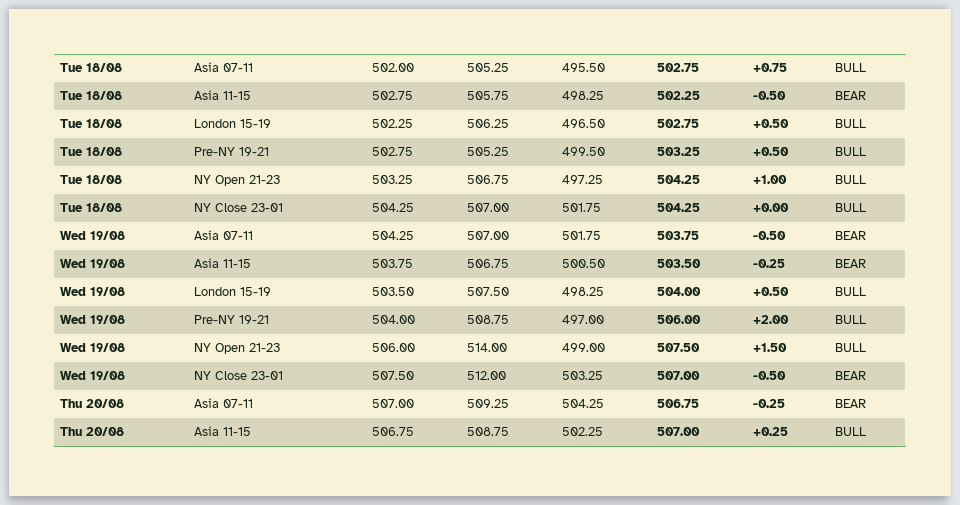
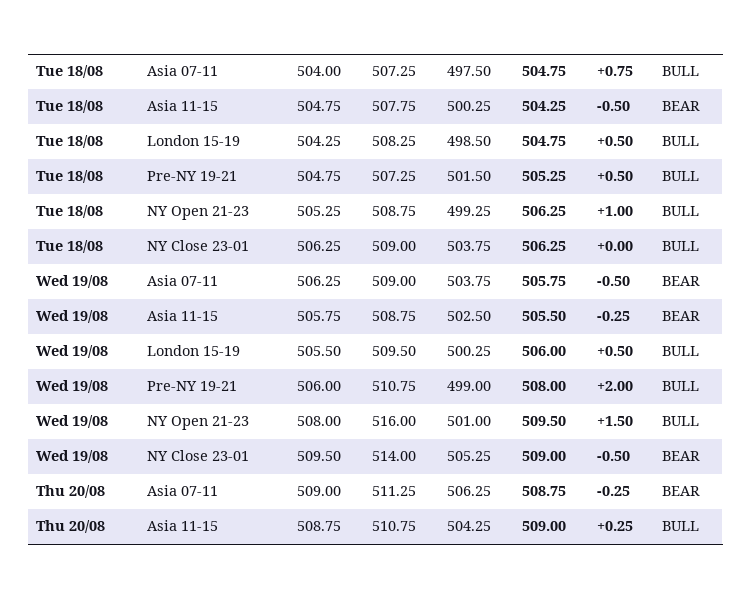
[371,63,414,72] [466,63,509,72] [561,63,605,72] [656,63,699,72] 502.00 | 505.25 | 495.50 | 502.75 -> [296,66,341,76] [371,66,416,76] [446,66,491,76] [521,66,566,76] 504.00 | 507.25 | 497.50 | 504.75
[371,91,413,100] [466,91,509,100] [561,91,604,100] [656,91,700,100] 502.75 | 505.75 | 498.25 | 502.25 -> [296,101,341,111] [371,101,416,111] [446,101,491,111] [521,101,566,111] 504.75 | 507.75 | 500.25 | 504.25
[371,119,413,128] [466,119,509,128] [561,119,605,128] [656,119,699,128] 502.25 | 506.25 | 496.50 | 502.75 -> [296,136,341,146] [371,136,416,146] [446,136,491,146] [521,136,566,146] 504.25 | 508.25 | 498.50 | 504.75
[371,147,413,156] [466,147,509,156] [561,147,605,156] [656,147,700,156] 502.75 | 505.25 | 499.50 | 503.25 -> [296,171,341,181] [371,171,416,181] [446,171,491,181] [521,171,566,181] 504.75 | 507.25 | 501.50 | 505.25
[371,175,413,184] [466,175,509,184] [561,175,603,184] [656,175,700,184] 503.25 | 506.75 | 497.25 | 504.25 -> [296,206,341,216] [371,206,416,216] [446,206,491,216] [521,206,566,216] 505.25 | 508.75 | 499.25 | 506.25
[371,203,414,212] [466,203,509,212] [561,203,601,212] [656,203,700,212] 504.25 | 507.00 | 501.75 | 504.25 -> [296,241,341,251] [371,241,416,251] [446,241,491,251] [521,241,566,251] 506.25 | 509.00 | 503.75 | 506.25
[371,231,414,240] [466,231,509,240] [561,231,601,240] [656,231,699,240] 504.25 | 507.00 | 501.75 | 503.75 -> [296,276,341,286] [371,276,416,286] [446,276,491,286] [521,276,566,286] 506.25 | 509.00 | 503.75 | 505.75
[371,259,413,268] [466,259,509,268] [561,259,605,268] [656,259,701,268] 503.75 | 506.75 | 500.50 | 503.50 -> [296,311,341,321] [371,311,416,321] [446,311,491,321] [521,311,566,321] 505.75 | 508.75 | 502.50 | 505.50
[371,287,414,296] [466,287,509,296] [561,287,604,296] [656,287,701,296] 503.50 | 507.50 | 498.25 | 504.00 -> [296,346,341,356] [371,346,416,356] [446,346,491,356] [521,346,566,356] 505.50 | 509.50 | 500.25 | 506.00
[371,315,415,324] [466,315,509,324] [561,315,604,324] [656,315,701,324] 504.00 | 508.75 | 497.00 | 506.00 -> [296,381,341,391] [371,381,416,391] [446,381,491,391] [521,381,566,391] 506.00 | 510.75 | 499.00 | 508.00
[371,343,415,352] [466,343,507,352] [561,343,605,352] [656,343,700,352] 506.00 | 514.00 | 499.00 | 507.50 -> [296,416,341,426] [371,416,416,426] [446,416,491,426] [521,416,566,426] 508.00 | 516.00 | 501.00 | 509.50
[371,371,414,380] [466,371,506,380] [561,371,603,380] [656,371,700,380] 507.50 | 512.00 | 503.25 | 507.00 -> [296,451,341,461] [371,451,416,461] [446,451,491,461] [521,451,566,461] 509.50 | 514.00 | 505.25 | 509.00
[371,399,414,408] [466,399,509,408] [561,399,604,408] [656,399,699,408] 507.00 | 509.25 | 504.25 | 506.75 -> [296,486,341,496] [371,486,416,496] [446,486,491,496] [521,486,566,496] 509.00 | 511.25 | 506.25 | 508.75
[371,427,414,436] [466,427,509,436] [561,427,603,436] [656,427,700,436] | 506.75 | 508.75 | 502.25 | 507.00 -> [296,521,341,531] [371,521,416,531] [446,521,491,531] [521,521,566,531] | 508.75 | 510.75 | 504.25 | 509.00

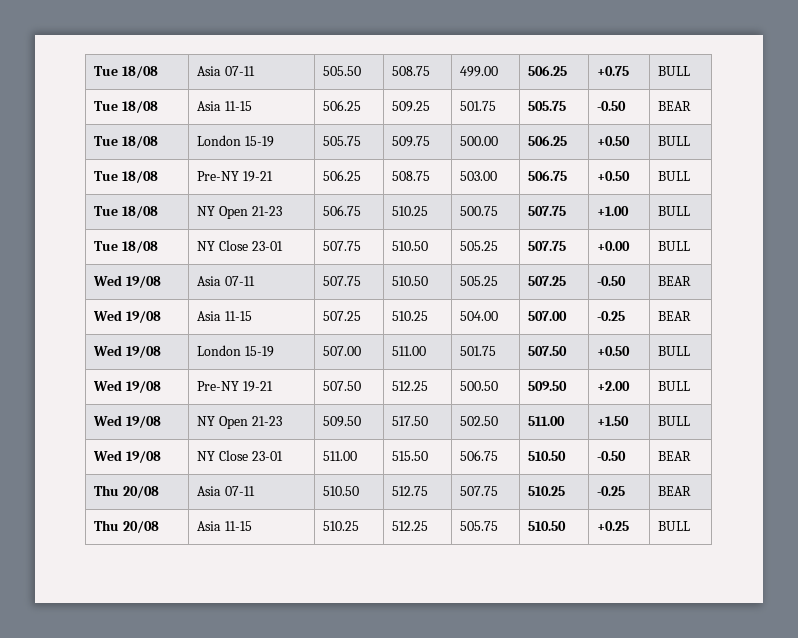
[296,66,341,76] [371,66,416,76] [446,66,491,76] [521,66,566,76] 504.00 | 507.25 | 497.50 | 504.75 -> [323,66,362,76] [392,66,431,76] [460,66,499,77] [528,65,568,76] 505.50 | 508.75 | 499.00 | 506.25
[296,101,341,111] [371,101,416,111] [446,101,491,111] [521,101,566,111] 504.75 | 507.75 | 500.25 | 504.25 -> [323,100,362,111] [392,101,431,112] [460,101,497,111] [528,101,567,111] 506.25 | 509.25 | 501.75 | 505.75
[296,136,341,146] [371,136,416,146] [446,136,491,146] [521,136,566,146] 504.25 | 508.25 | 498.50 | 504.75 -> [323,136,362,146] [392,136,431,147] [460,136,499,146] [528,135,568,146] 505.75 | 509.75 | 500.00 | 506.25
[296,171,341,181] [371,171,416,181] [446,171,491,181] [521,171,566,181] 504.75 | 507.25 | 501.50 | 505.25 -> [323,170,362,181] [392,171,431,181] [460,171,498,181] [528,170,568,181] 506.25 | 508.75 | 503.00 | 506.75
[296,206,341,216] [371,206,416,216] [446,206,491,216] [521,206,566,216] 505.25 | 508.75 | 499.25 | 506.25 -> [323,205,362,216] [392,206,429,216] [460,206,499,216] [528,206,567,216] 506.75 | 510.25 | 500.75 | 507.75
[296,241,341,251] [371,241,416,251] [446,241,491,251] [521,241,566,251] 506.25 | 509.00 | 503.75 | 506.25 -> [323,241,362,251] [392,241,429,251] [460,241,499,251] [528,241,567,251] 507.75 | 510.50 | 505.25 | 507.75
[296,276,341,286] [371,276,416,286] [446,276,491,286] [521,276,566,286] 506.25 | 509.00 | 503.75 | 505.75 -> [323,276,362,286] [392,276,429,286] [460,276,499,286] [528,276,567,286] 507.75 | 510.50 | 505.25 | 507.25
[296,311,341,321] [371,311,416,321] [446,311,491,321] [521,311,566,321] 505.75 | 508.75 | 502.50 | 505.50 -> [323,311,362,321] [392,311,429,321] [460,311,499,321] [528,311,568,321] 507.25 | 510.25 | 504.00 | 507.00
[296,346,341,356] [371,346,416,356] [446,346,491,356] [521,346,566,356] 505.50 | 509.50 | 500.25 | 506.00 -> [323,346,362,356] [392,346,427,356] [460,346,497,356] [528,346,568,356] 507.00 | 511.00 | 501.75 | 507.50
[296,381,341,391] [371,381,416,391] [446,381,491,391] [521,381,566,391] 506.00 | 510.75 | 499.00 | 508.00 -> [323,381,362,391] [392,381,429,391] [460,381,499,391] [528,381,568,391] 507.50 | 512.25 | 500.50 | 509.50
[296,416,341,426] [371,416,416,426] [446,416,491,426] [521,416,566,426] 508.00 | 516.00 | 501.00 | 509.50 -> [323,416,362,427] [392,416,429,426] [460,416,499,426] [528,416,566,426] 509.50 | 517.50 | 502.50 | 511.00
[296,451,341,461] [371,451,416,461] [446,451,491,461] [521,451,566,461] 509.50 | 514.00 | 505.25 | 509.00 -> [323,451,358,461] [392,451,429,461] [460,450,499,461] [528,451,567,461] 511.00 | 515.50 | 506.75 | 510.50
[296,486,341,496] [371,486,416,496] [446,486,491,496] [521,486,566,496] 509.00 | 511.25 | 506.25 | 508.75 -> [323,486,360,496] [392,486,429,496] [460,486,499,496] [528,486,566,496] 510.50 | 512.75 | 507.75 | 510.25
[296,521,341,531] [371,521,416,531] [446,521,491,531] [521,521,566,531] 508.75 | 510.75 | 504.25 | 509.00 -> [323,521,360,531] [392,521,429,531] [460,521,499,531] [528,521,567,531] 510.25 | 512.25 | 505.75 | 510.50

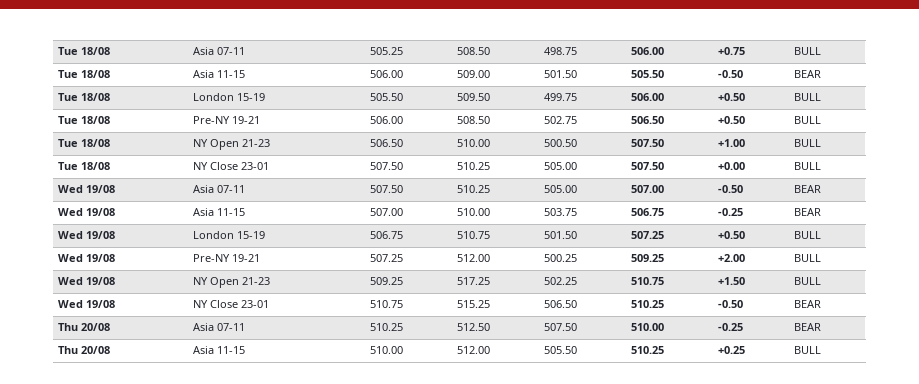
[323,66,362,76] [392,66,431,76] [460,66,499,77] [528,65,568,76] 505.50 | 508.75 | 499.00 | 506.25 -> [370,47,404,55] [457,47,491,55] [544,47,578,55] [631,47,665,55] 505.25 | 508.50 | 498.75 | 506.00
[323,100,362,111] [392,101,431,112] [460,101,497,111] [528,101,567,111] 506.25 | 509.25 | 501.75 | 505.75 -> [370,70,404,78] [457,70,491,78] [544,70,578,78] [631,70,665,78] 506.00 | 509.00 | 501.50 | 505.50
[323,136,362,146] [392,136,431,147] [460,136,499,146] [528,135,568,146] 505.75 | 509.75 | 500.00 | 506.25 -> [370,93,404,101] [457,93,491,101] [544,93,578,101] [631,93,665,101] 505.50 | 509.50 | 499.75 | 506.00
[323,170,362,181] [392,171,431,181] [460,171,498,181] [528,170,568,181] 506.25 | 508.75 | 503.00 | 506.75 -> [370,116,404,124] [457,116,491,124] [544,116,578,124] [631,116,665,124] 506.00 | 508.50 | 502.75 | 506.50
[323,205,362,216] [392,206,429,216] [460,206,499,216] [528,206,567,216] 506.75 | 510.25 | 500.75 | 507.75 -> [370,139,404,147] [457,139,491,147] [544,139,578,147] [631,139,665,147] 506.50 | 510.00 | 500.50 | 507.50
[323,241,362,251] [392,241,429,251] [460,241,499,251] [528,241,567,251] 507.75 | 510.50 | 505.25 | 507.75 -> [370,162,404,170] [457,162,491,170] [544,162,578,170] [631,162,665,170] 507.50 | 510.25 | 505.00 | 507.50
[323,276,362,286] [392,276,429,286] [460,276,499,286] [528,276,567,286] 507.75 | 510.50 | 505.25 | 507.25 -> [370,185,404,193] [457,185,491,193] [544,185,578,193] [631,185,665,193] 507.50 | 510.25 | 505.00 | 507.00
[323,311,362,321] [392,311,429,321] [460,311,499,321] [528,311,568,321] 507.25 | 510.25 | 504.00 | 507.00 -> [370,208,404,216] [457,208,491,216] [544,208,578,216] [631,208,665,216] 507.00 | 510.00 | 503.75 | 506.75
[323,346,362,356] [392,346,427,356] [460,346,497,356] [528,346,568,356] 507.00 | 511.00 | 501.75 | 507.50 -> [370,231,404,239] [457,231,491,239] [544,231,578,239] [631,231,665,239] 506.75 | 510.75 | 501.50 | 507.25
[323,381,362,391] [392,381,429,391] [460,381,499,391] [528,381,568,391] 507.50 | 512.25 | 500.50 | 509.50 -> [370,254,404,262] [457,254,491,262] [544,254,578,262] [631,254,665,262] 507.25 | 512.00 | 500.25 | 509.25
[323,416,362,427] [392,416,429,426] [460,416,499,426] [528,416,566,426] 509.50 | 517.50 | 502.50 | 511.00 -> [370,277,404,285] [457,277,491,285] [544,277,578,285] [631,277,665,285] 509.25 | 517.25 | 502.25 | 510.75
[323,451,358,461] [392,451,429,461] [460,450,499,461] [528,451,567,461] 511.00 | 515.50 | 506.75 | 510.50 -> [370,300,404,308] [457,300,491,308] [544,300,578,308] [631,300,665,308] 510.75 | 515.25 | 506.50 | 510.25
[323,486,360,496] [392,486,429,496] [460,486,499,496] [528,486,566,496] 510.50 | 512.75 | 507.75 | 510.25 -> [370,323,404,331] [457,323,491,331] [544,323,578,331] [631,323,665,331] 510.25 | 512.50 | 507.50 | 510.00
[323,521,360,531] [392,521,429,531] [460,521,499,531] [528,521,567,531] 510.25 | 512.25 | 505.75 | 510.50 -> [370,346,404,354] [457,346,491,354] [544,346,578,354] [631,346,665,354] 510.00 | 512.00 | 505.50 | 510.25

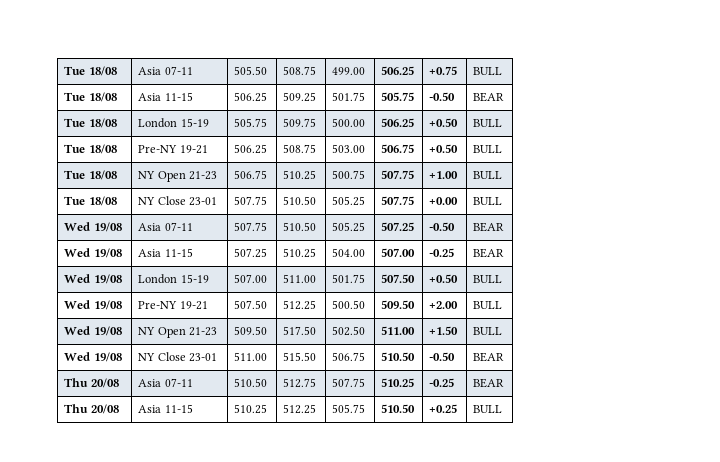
[370,47,404,55] [457,47,491,55] [544,47,578,55] [631,47,665,55] 505.25 | 508.50 | 498.75 | 506.00 -> [234,66,268,75] [283,66,317,75] [332,67,366,75] [381,66,415,75] 505.50 | 508.75 | 499.00 | 506.25
[370,70,404,78] [457,70,491,78] [544,70,578,78] [631,70,665,78] 506.00 | 509.00 | 501.50 | 505.50 -> [234,92,268,102] [283,92,317,102] [332,92,366,101] [381,92,415,101] 506.25 | 509.25 | 501.75 | 505.75
[370,93,404,101] [457,93,491,101] [544,93,578,101] [631,93,665,101] 505.50 | 509.50 | 499.75 | 506.00 -> [234,118,268,127] [283,118,317,127] [332,118,366,127] [381,118,415,127] 505.75 | 509.75 | 500.00 | 506.25
[370,116,404,124] [457,116,491,124] [544,116,578,124] [631,116,665,124] 506.00 | 508.50 | 502.75 | 506.50 -> [234,144,268,154] [283,144,317,153] [332,144,366,153] [381,144,415,153] 506.25 | 508.75 | 503.00 | 506.75
[370,139,404,147] [457,139,491,147] [544,139,578,147] [631,139,665,147] 506.50 | 510.00 | 500.50 | 507.50 -> [234,170,268,179] [283,170,317,180] [332,170,366,179] [381,170,415,179] 506.75 | 510.25 | 500.75 | 507.75
[370,162,404,170] [457,162,491,170] [544,162,578,170] [631,162,665,170] 507.50 | 510.25 | 505.00 | 507.50 -> [234,196,268,205] [283,196,317,205] [332,196,366,206] [381,196,415,205] 507.75 | 510.50 | 505.25 | 507.75
[370,185,404,193] [457,185,491,193] [544,185,578,193] [631,185,665,193] 507.50 | 510.25 | 505.00 | 507.00 -> [234,222,268,231] [283,222,317,231] [332,222,366,232] [381,222,415,231] 507.75 | 510.50 | 505.25 | 507.25
[370,208,404,216] [457,208,491,216] [544,208,578,216] [631,208,665,216] 507.00 | 510.00 | 503.75 | 506.75 -> [234,248,268,258] [283,248,317,258] [332,248,366,257] [381,248,416,257] 507.25 | 510.25 | 504.00 | 507.00
[370,231,404,239] [457,231,491,239] [544,231,578,239] [631,231,665,239] 506.75 | 510.75 | 501.50 | 507.25 -> [234,274,268,283] [283,274,317,283] [332,274,366,283] [381,274,416,283] 507.00 | 511.00 | 501.75 | 507.50
[370,254,404,262] [457,254,491,262] [544,254,578,262] [631,254,665,262] 507.25 | 512.00 | 500.25 | 509.25 -> [234,300,268,309] [283,300,317,310] [332,300,366,309] [381,300,416,309] 507.50 | 512.25 | 500.50 | 509.50
[370,277,404,285] [457,277,491,285] [544,277,578,285] [631,277,665,285] 509.25 | 517.25 | 502.25 | 510.75 -> [234,326,268,335] [283,326,317,335] [332,326,366,336] [381,326,416,335] 509.50 | 517.50 | 502.50 | 511.00
[370,300,404,308] [457,300,491,308] [544,300,578,308] [631,300,665,308] 510.75 | 515.25 | 506.50 | 510.25 -> [234,352,268,361] [283,352,317,361] [332,352,366,361] [381,352,416,361] 511.00 | 515.50 | 506.75 | 510.50
[370,323,404,331] [457,323,491,331] [544,323,578,331] [631,323,665,331] 510.25 | 512.50 | 507.50 | 510.00 -> [234,378,268,387] [283,378,317,388] [332,378,366,387] [381,378,415,387] 510.50 | 512.75 | 507.75 | 510.25
[370,346,404,354] [457,346,491,354] [544,346,578,354] [631,346,665,354] 510.00 | 512.00 | 505.50 | 510.25 -> [234,404,268,414] [283,404,317,414] [332,404,366,413] [381,404,416,413] 510.25 | 512.25 | 505.75 | 510.50

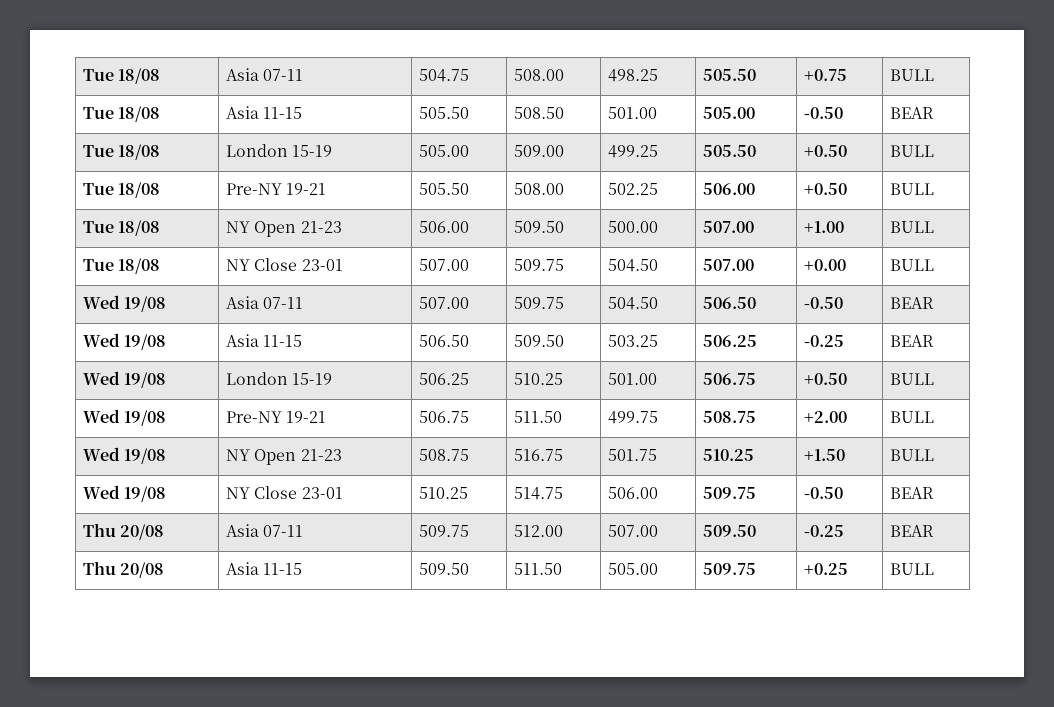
[234,66,268,75] [283,66,317,75] [332,67,366,75] [381,66,415,75] 505.50 | 508.75 | 499.00 | 506.25 -> [419,69,470,82] [514,69,565,81] [608,69,659,82] [703,69,757,81] 504.75 | 508.00 | 498.25 | 505.50
[234,92,268,102] [283,92,317,102] [332,92,366,101] [381,92,415,101] 506.25 | 509.25 | 501.75 | 505.75 -> [419,107,470,119] [514,107,565,119] [608,107,658,119] [703,107,756,119] 505.50 | 508.50 | 501.00 | 505.00
[234,118,268,127] [283,118,317,127] [332,118,366,127] [381,118,415,127] 505.75 | 509.75 | 500.00 | 506.25 -> [419,145,470,157] [514,145,565,157] [608,145,659,158] [703,145,757,157] 505.00 | 509.00 | 499.25 | 505.50
[234,144,268,154] [283,144,317,153] [332,144,366,153] [381,144,415,153] 506.25 | 508.75 | 503.00 | 506.75 -> [419,183,470,195] [514,183,565,195] [608,183,659,195] [703,183,756,195] 505.50 | 508.00 | 502.25 | 506.00
[234,170,268,179] [283,170,317,180] [332,170,366,179] [381,170,415,179] 506.75 | 510.25 | 500.75 | 507.75 -> [419,221,470,233] [514,221,565,233] [608,221,659,233] [703,221,755,233] 506.00 | 509.50 | 500.00 | 507.00
[234,196,268,205] [283,196,317,205] [332,196,366,206] [381,196,415,205] 507.75 | 510.50 | 505.25 | 507.75 -> [419,259,470,271] [514,259,565,271] [608,259,659,272] [703,259,755,271] 507.00 | 509.75 | 504.50 | 507.00
[234,222,268,231] [283,222,317,231] [332,222,366,232] [381,222,415,231] 507.75 | 510.50 | 505.25 | 507.25 -> [419,297,470,309] [514,297,565,309] [608,297,659,310] [703,297,757,309] 507.00 | 509.75 | 504.50 | 506.50
[234,248,268,258] [283,248,317,258] [332,248,366,257] [381,248,416,257] 507.25 | 510.25 | 504.00 | 507.00 -> [419,335,470,347] [514,335,565,347] [608,335,659,347] [703,335,758,347] 506.50 | 509.50 | 503.25 | 506.25
[234,274,268,283] [283,274,317,283] [332,274,366,283] [381,274,416,283] 507.00 | 511.00 | 501.75 | 507.50 -> [419,373,470,385] [514,373,564,385] [608,373,658,385] [703,373,757,385] 506.25 | 510.25 | 501.00 | 506.75
[234,300,268,309] [283,300,317,310] [332,300,366,309] [381,300,416,309] 507.50 | 512.25 | 500.50 | 509.50 -> [419,411,470,423] [514,411,563,423] [608,411,659,424] [703,411,757,423] 506.75 | 511.50 | 499.75 | 508.75
[234,326,268,335] [283,326,317,335] [332,326,366,336] [381,326,416,335] 509.50 | 517.50 | 502.50 | 511.00 -> [419,449,470,461] [514,449,564,461] [608,449,658,461] [703,449,755,461] 508.75 | 516.75 | 501.75 | 510.25
[234,352,268,361] [283,352,317,361] [332,352,366,361] [381,352,416,361] 511.00 | 515.50 | 506.75 | 510.50 -> [419,487,469,499] [514,487,564,500] [608,487,659,499] [703,487,757,499] 510.25 | 514.75 | 506.00 | 509.75
[234,378,268,387] [283,378,317,388] [332,378,366,387] [381,378,415,387] 510.50 | 512.75 | 507.75 | 510.25 -> [419,525,470,537] [514,525,564,537] [608,525,659,537] [703,525,757,537] 509.75 | 512.00 | 507.00 | 509.50
[234,404,268,414] [283,404,317,414] [332,404,366,413] [381,404,416,413] 510.25 | 512.25 | 505.75 | 510.50 -> [419,563,470,575] [514,563,563,575] [608,563,659,575] [703,563,757,575] 509.50 | 511.50 | 505.00 | 509.75

